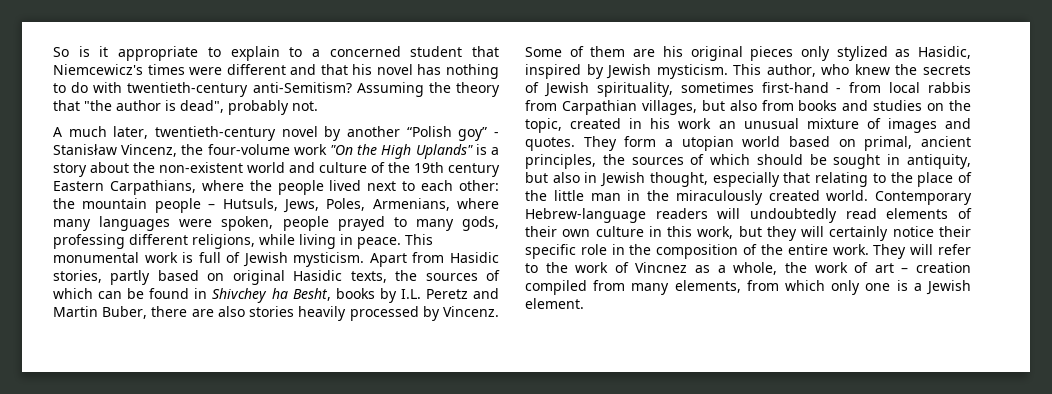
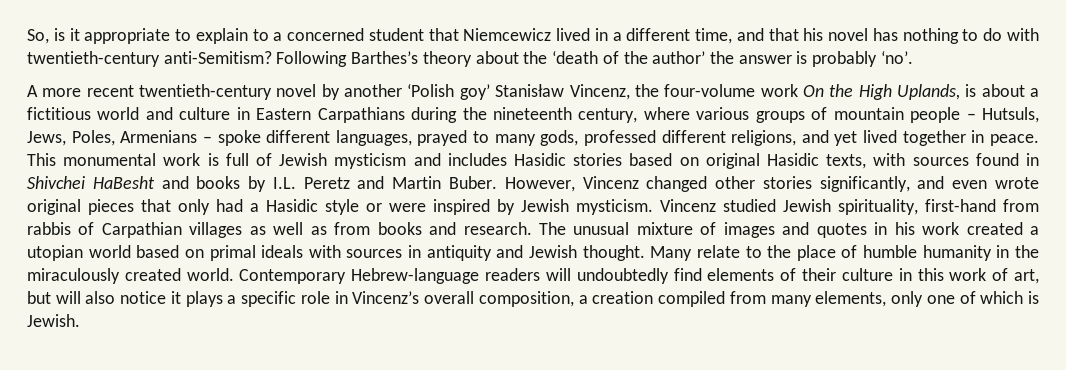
[53,47,69,57] So -> [27,29,49,44] So,
[53,64,286,75] Niemcewicz's times were different -> [463,28,733,44] Niemcewicz lived in a different time,
[356,82,501,97] [53,100,318,115] Assuming the theory that "the author is dead", probably not. -> [276,51,913,67] Following Barthes’s theory about the ‘death of the author’ the answer is probably ‘no’.
[68,126,149,139] much later, -> [42,85,134,97] more recent
[406,126,500,141] “Polish goy” - -> [407,84,490,100] ‘Polish goy’
[329,145,353,155] "On -> [802,85,824,97] On
[415,144,499,159] [53,162,500,177] [53,180,500,195] [53,198,75,209] Uplands" is a story about the non-existent world and culture of the 19th century Eastern Carpathians, where the people lived next to each other: the -> [896,84,1040,100] [27,107,828,123] Uplands, is about a fictitious world and culture in Eastern Carpathians during the nineteenth century, where various groups of
[372,198,499,211] [53,216,329,231] Armenians, where many languages were spoken, people -> [120,130,412,146] Armenians – spoke different languages,
[53,234,125,249] professing -> [583,130,656,146] professed
[259,234,336,249] while living -> [801,130,966,146] and yet lived together
[293,252,499,267] [53,270,151,285] mysticism. Apart from Hasidic stories, partly -> [334,153,623,169] mysticism and includes Hasidic stories
[395,270,501,281] [53,288,331,303] the sources of which can be found in Shivchey ha Besht, -> [873,153,1040,166] [27,176,189,189] with sources found in Shivchei HaBesht and
[102,306,500,321] [525,46,971,61] [525,64,971,79] [525,82,971,97] [525,100,971,115] [525,118,736,133] Buber, there are also stories heavily processed by Vincenz. Some of them are his original pieces only stylized as Hasidic, inspired by Jewish mysticism. This author, who knew the secrets of Jewish spirituality, sometimes first-hand - from local rabbis from Carpathian villages, but also from books and studies on the topic, created in his work an -> [449,176,1040,192] [27,199,1039,215] [27,222,566,238] Buber. However, Vincenz changed other stories significantly, and even wrote original pieces that only had a Hasidic style or were inspired by Jewish mysticism. Vincenz studied Jewish spirituality, first-hand from rabbis of Carpathian villages as well as from books and research. The
[525,136,657,151] quotes. They form -> [816,222,1023,238] quotes in his work created
[864,136,971,151] [525,154,971,169] [525,172,869,187] primal, ancient principles, the sources of which should be sought in antiquity, but also in Jewish thought, especially that relating -> [209,245,740,261] primal ideals with sources in antiquity and Jewish thought. Many relate
[525,190,621,201] the little man -> [863,245,992,261] humble humanity
[845,208,877,219] read -> [673,268,702,281] find
[562,229,591,237] own -> (837, 274) none
[697,226,971,241] [525,244,971,259] [525,262,909,275] work, but they will certainly notice their specific role in the composition of the entire work. They will refer to the work of Vincnez as a whole, the work of art – -> [949,268,1040,284] [27,291,588,307] work of art, but will also notice it plays a specific role in Vincenz’s overall composition, a
[746,280,971,295] [525,298,584,309] from which only one is a Jewish element. -> [891,291,1040,307] [27,314,80,327] only one of which is Jewish.

